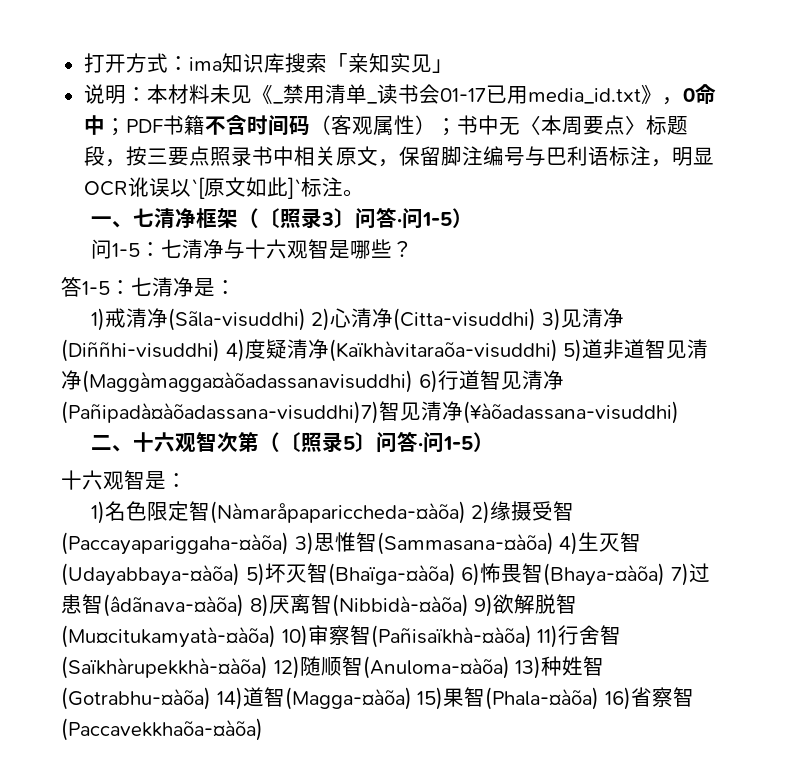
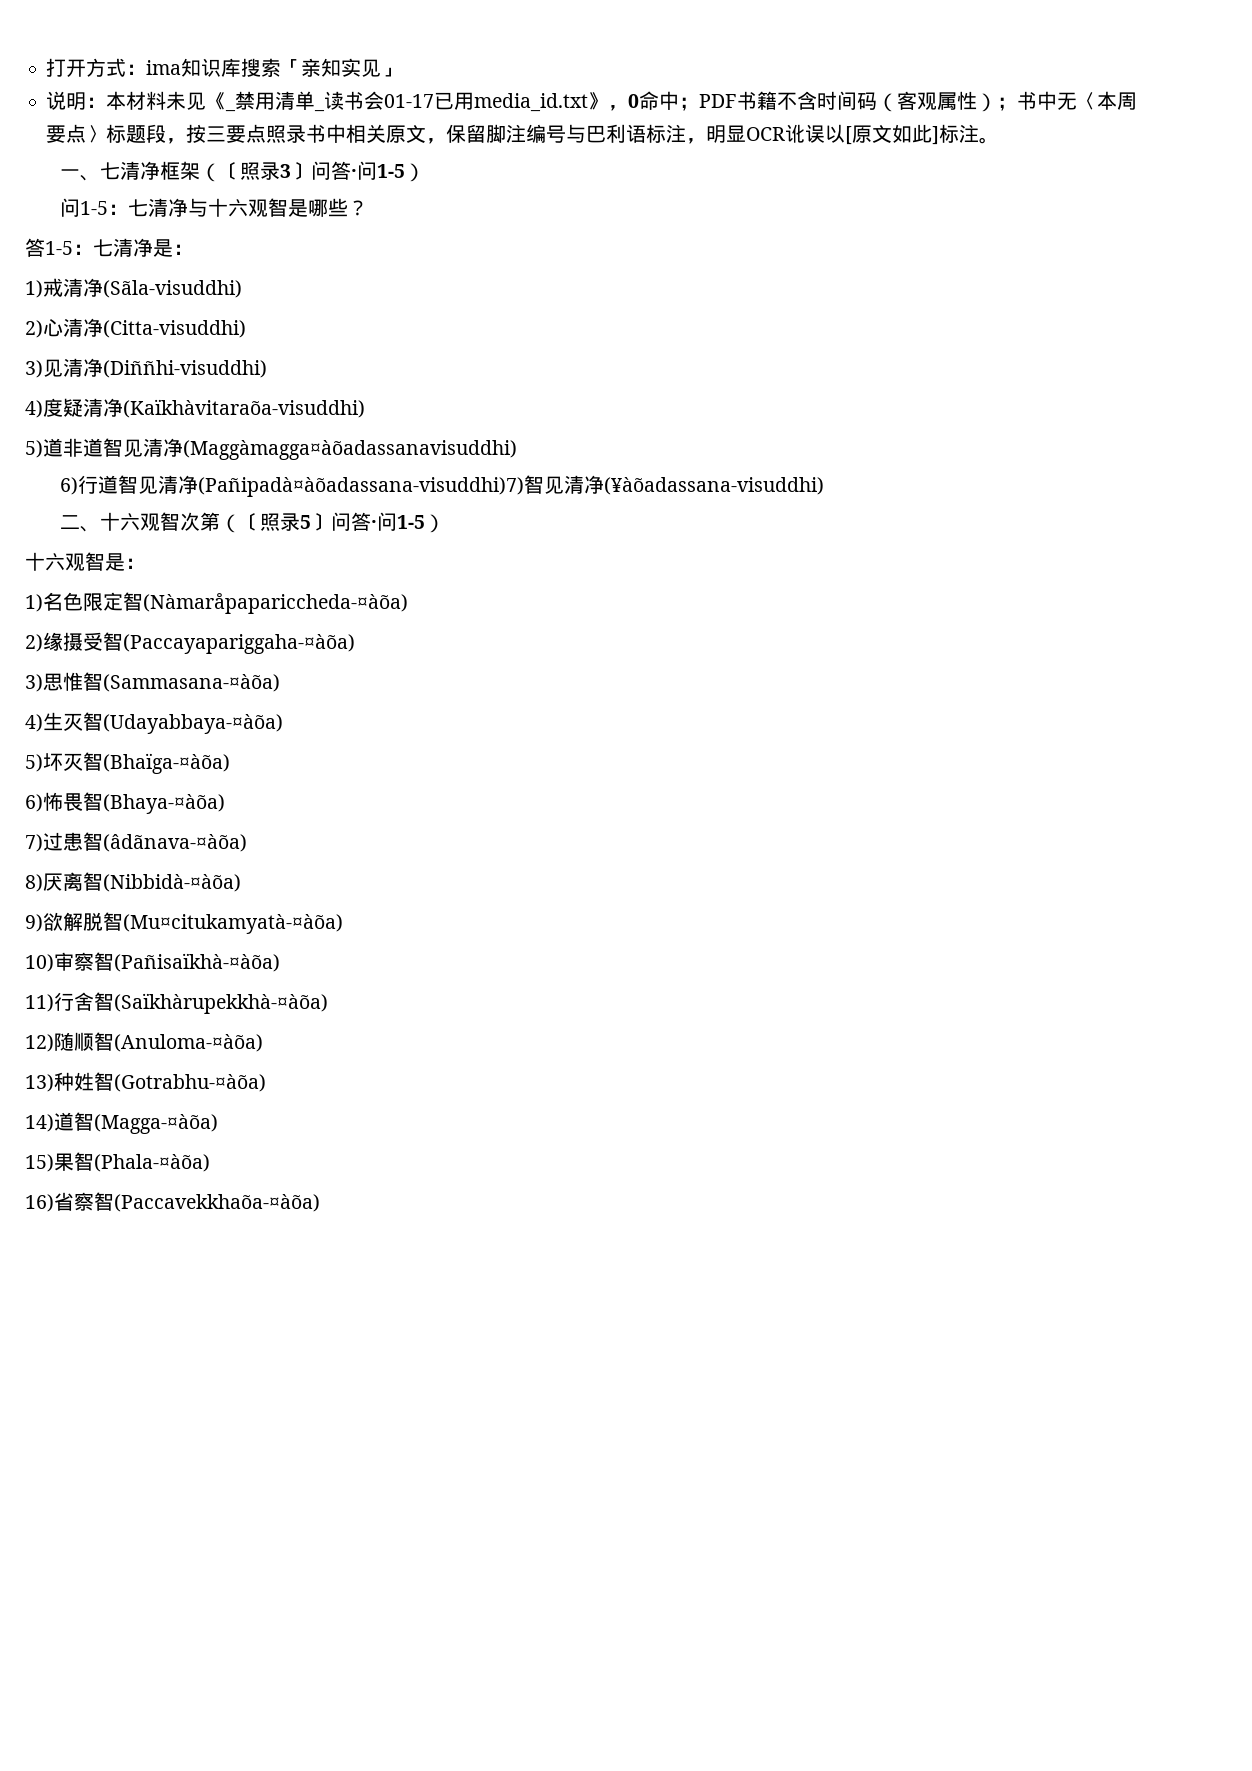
[190,177,205,199] `[ -> [845,126,853,145] [
[287,177,301,199] ]` -> [932,126,940,145] ]
(306, 319) none -> (242, 289) //
(537, 319) none -> (246, 329) //
(220, 350) none -> (267, 369) //
(558, 350) none -> (365, 408) //
(413, 381) none -> (517, 450) //
(466, 512) none -> (408, 603) //
(289, 543) none -> (355, 644) //
(554, 543) none -> (280, 683) //
(240, 574) none -> (283, 724) //
(456, 574) none -> (230, 763) //
(666, 574) none -> (225, 804) //
(244, 605) none -> (247, 843) //
(469, 605) none -> (241, 883) //
(276, 636) none -> (343, 924) //
(532, 636) none -> (280, 962) //
(268, 667) none -> (328, 1003) //
(510, 667) none -> (263, 1043) //
(211, 698) none -> (266, 1083) //
(412, 698) none -> (218, 1124) //
(600, 698) none -> (210, 1163) //

